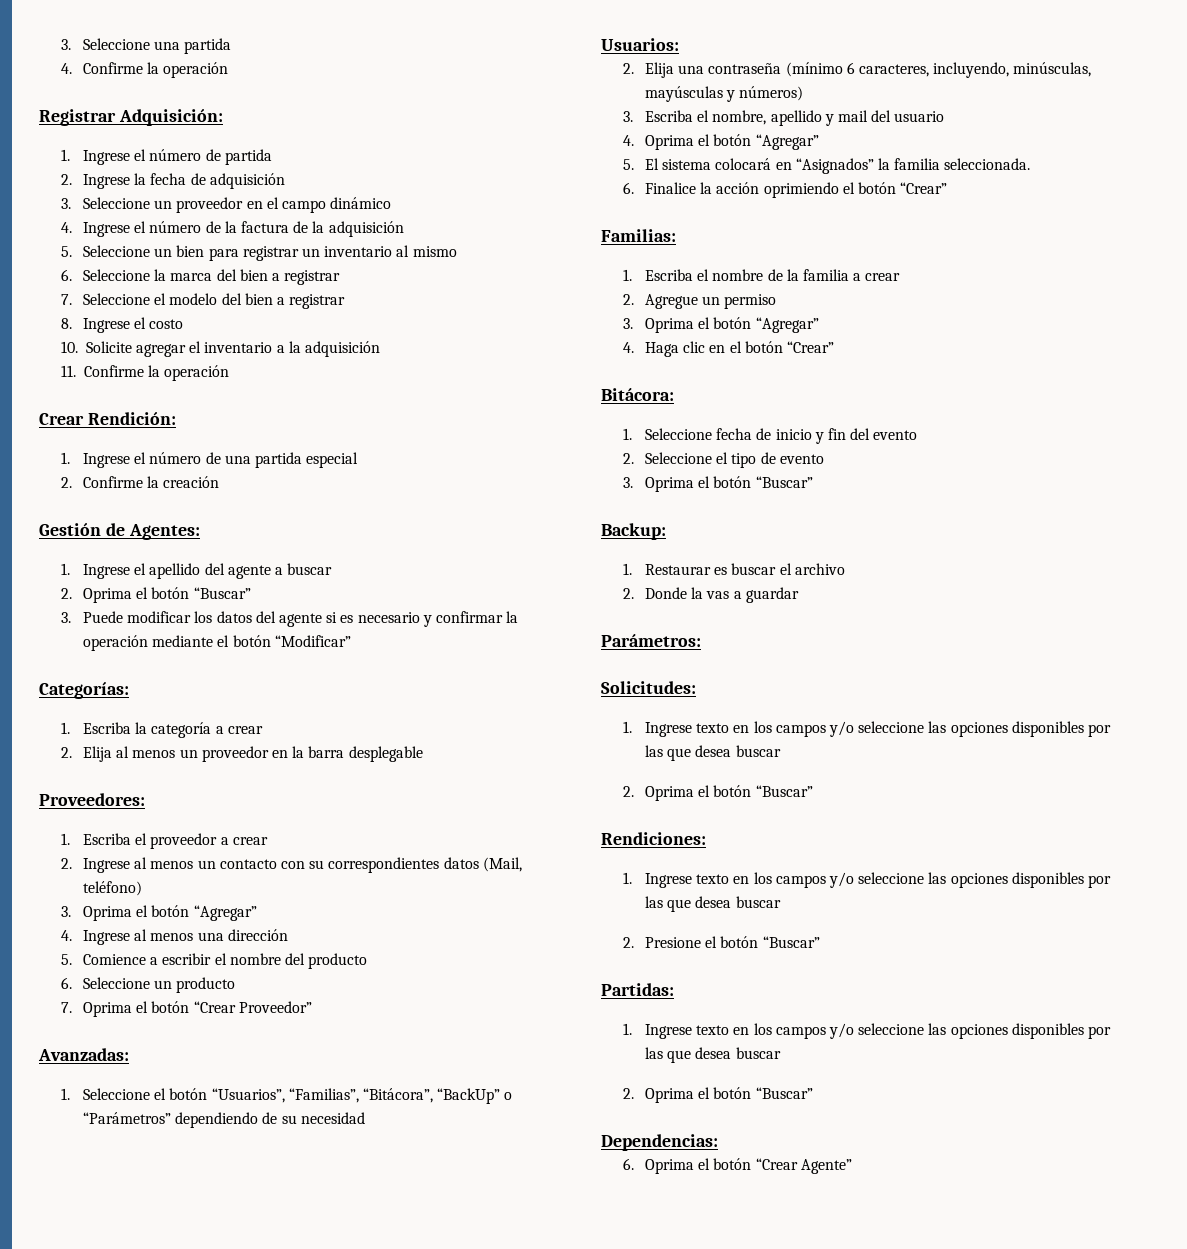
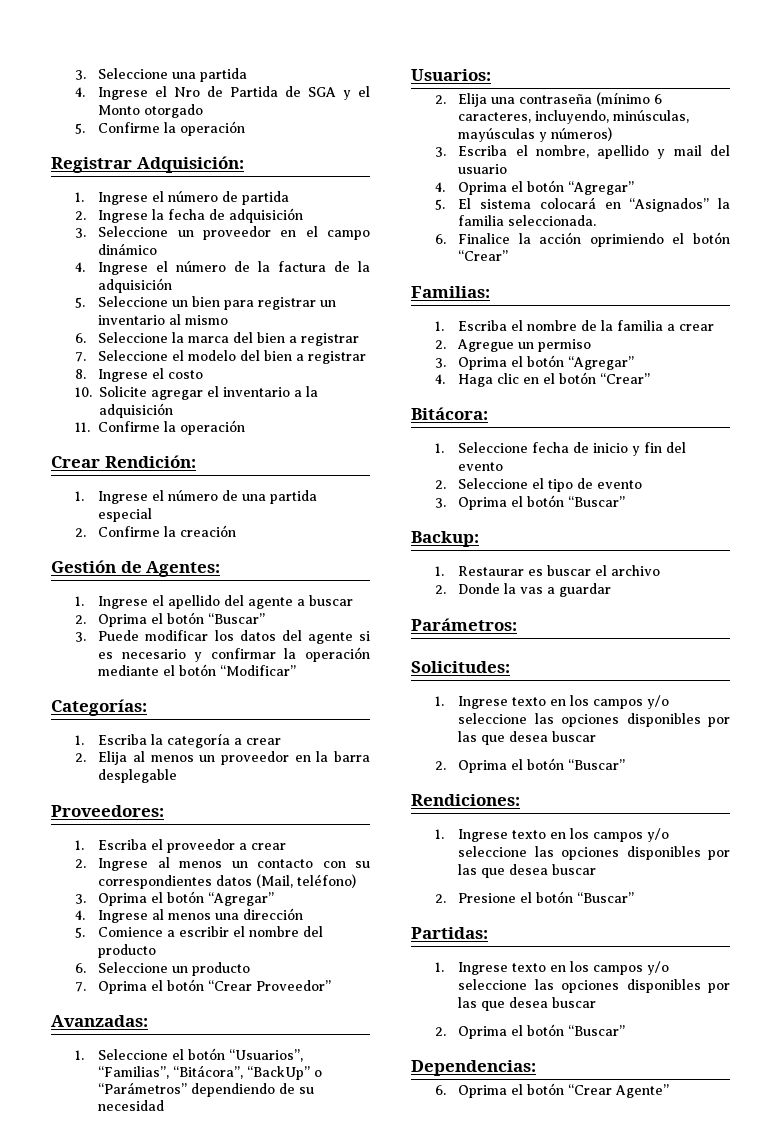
(73, 68) none -> [98,86,370,100] [98,104,204,118] [74,123,85,134] Ingrese el Nro de Partida de SGA y el Monto otorgado // 5.

